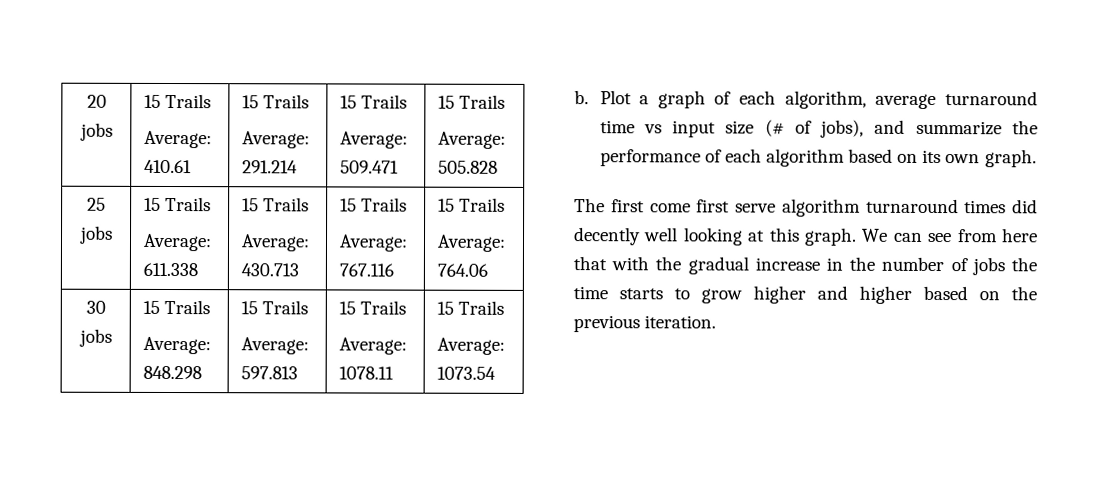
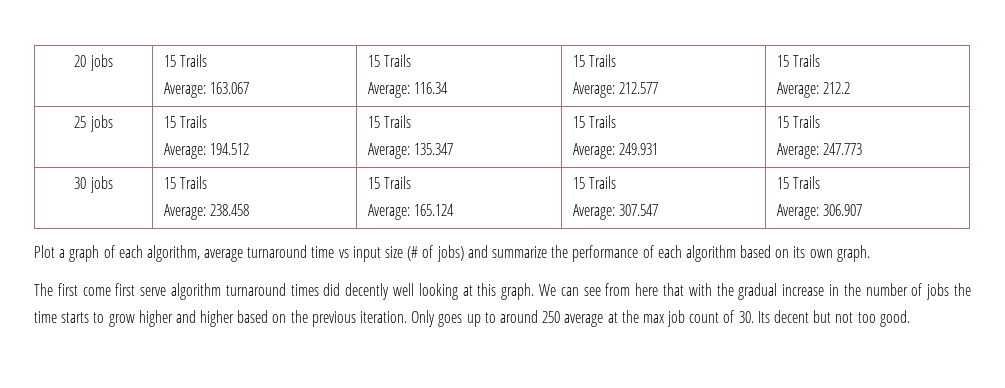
[143,159,192,174] [241,94,309,109] [241,131,310,149] [241,160,298,174] [339,94,407,109] [339,131,408,149] [339,160,399,174] [437,94,505,109] [437,131,506,149] [437,160,498,174] 410.61 | 15 Trails // Average: 291.214 | 15 Trails // Average: 509.471 | 15 Trails // Average: 505.828 -> [210,82,250,94] [368,54,412,67] [368,82,449,98] [573,54,617,67] [573,82,659,98] [777,54,821,67] [777,82,851,98] 163.067 | 15 Trails // Average: 116.34 | 15 Trails // Average: 212.577 | 15 Trails // Average: 212.2
[142,262,198,277] [241,197,309,212] [240,234,310,252] [240,263,299,277] [339,197,407,212] [338,234,408,252] [338,263,394,277] [437,197,505,212] [436,234,506,252] [436,263,488,277] 611.338 | 15 Trails // Average: 430.713 | 15 Trails // Average: 767.116 | 15 Trails // Average: 764.06 -> [210,143,250,155] [368,115,412,128] [368,143,454,159] [573,115,617,128] [573,143,659,159] [777,115,821,128] [777,143,863,159] 194.512 | 15 Trails // Average: 135.347 | 15 Trails // Average: 249.931 | 15 Trails // Average: 247.773
[142,365,202,380] [240,300,308,315] [240,337,309,355] [240,366,298,380] [338,300,406,315] [338,337,407,355] [338,366,394,380] [436,300,504,315] [436,337,505,355] [436,366,496,380] [574,90,589,105] 848.298 | 15 Trails // Average: 597.813 | 15 Trails // Average: 1078.11 | 15 Trails // Average: 1073.54 // b. -> [210,204,250,216] [368,176,412,189] [368,204,455,220] [573,176,617,189] [573,204,659,220] [777,176,821,189] [777,204,863,220] 238.458 | 15 Trails // Average: 165.124 | 15 Trails // Average: 307.547 | 15 Trails // Average: 306.907 //
[820,119,865,138] jobs), -> [436,245,464,262] jobs)
(717, 322) none -> [411,310,910,327] Only goes up to around 250 average at the max job count of 30. Its decent but not too good.

